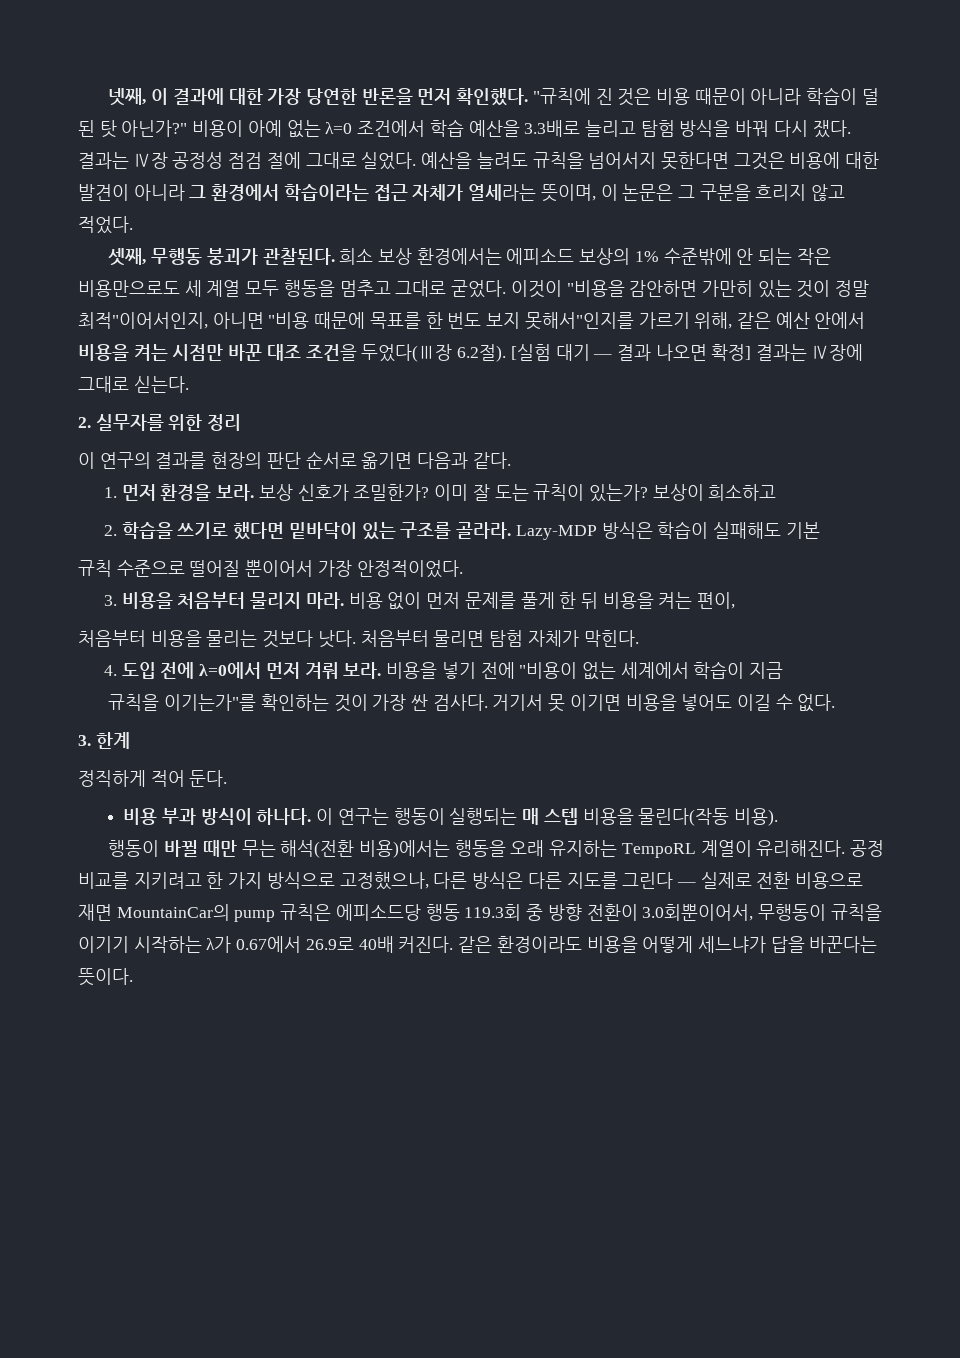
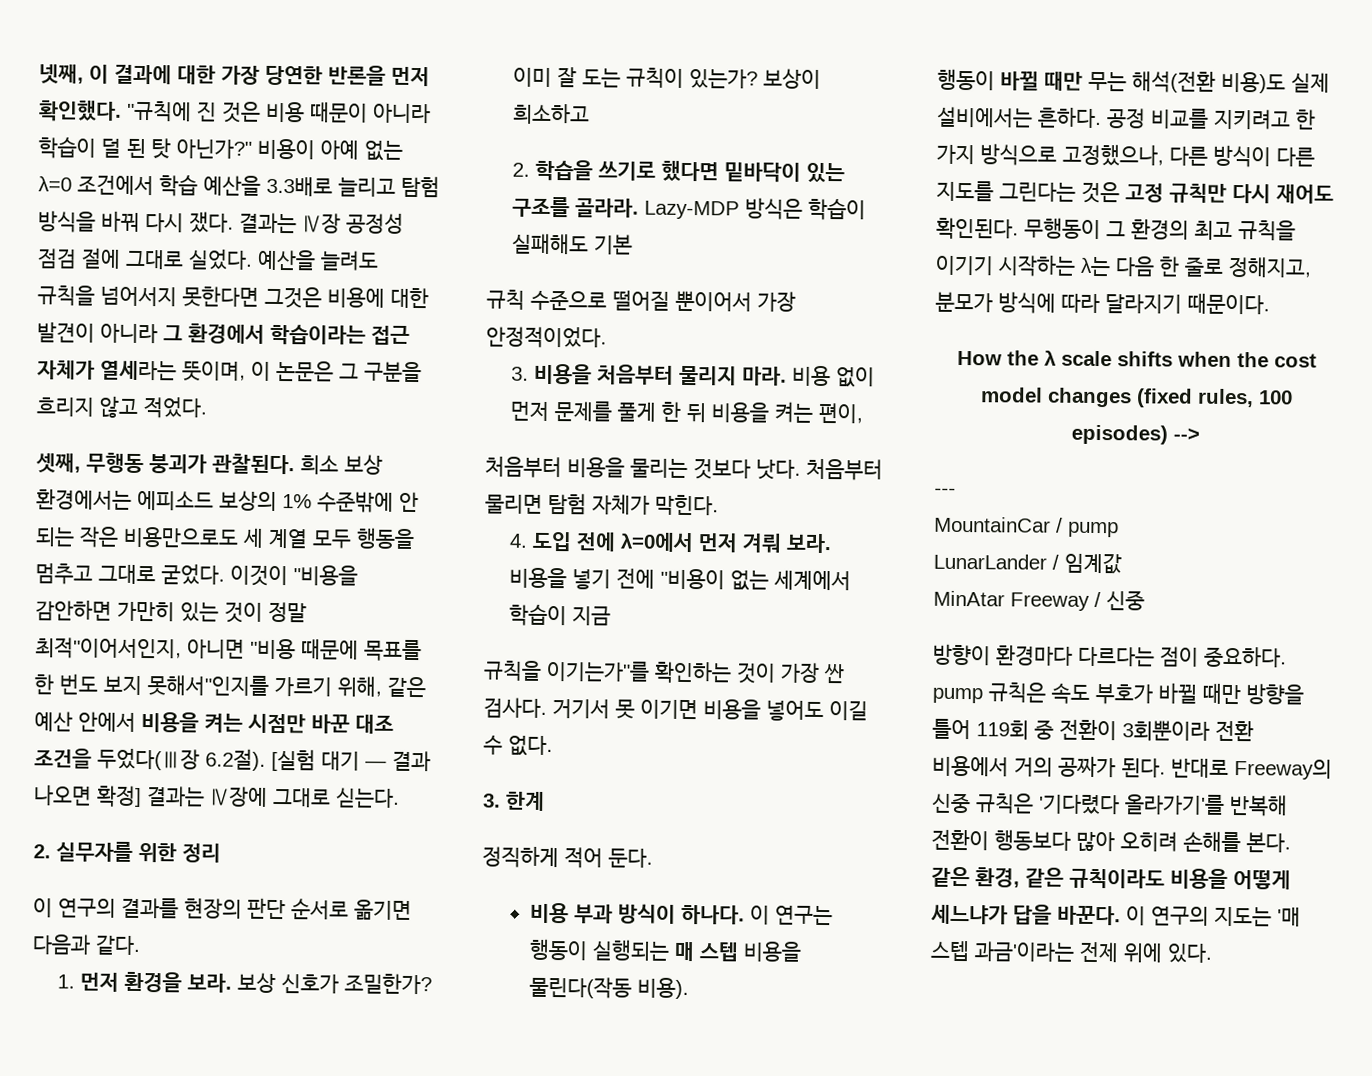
[358,840,846,858] 비용)에서는 행동을 오래 유지하는 TempoRL 계열이 유리해진다. -> [1221,71,1330,94] [937,106,1102,129] 비용)도 실제 설비에서는 흔하다.
[472,872,524,889] 방식은 -> [1213,144,1271,168] 방식이
[622,872,864,889] [78,904,882,922] [78,936,878,953] [78,968,133,986] 그린다 — 실제로 전환 비용으로 재면 MountainCar의 pump 규칙은 에피소드당 행동 119.3회 중 방향 전환이 3.0회뿐이어서, 무행동이 규칙을 이기기 시작하는 λ가 0.67에서 26.9로 40배 커진다. 같은 환경이라도 비용을 어떻게 세느냐가 답을 바꾼다는 뜻이다. -> [999,181,1334,204] [936,217,1296,241] [935,255,1312,278] [935,291,1270,315] [956,350,1317,368] [980,387,1293,408] [1071,424,1200,445] [934,487,956,495] [934,516,1119,538] [933,552,1122,575] [933,590,1145,611] [933,643,1287,668] [932,682,1304,705] [932,718,1254,742] [932,755,1332,780] [931,792,1288,817] [931,828,1291,853] [931,866,1291,890] [931,904,1301,927] [930,940,1213,963] 그린다는 것은 고정 규칙만 다시 재어도 확인된다. 무행동이 그 환경의 최고 규칙을 이기기 시작하는 λ는 다음 한 줄로 정해지고, 분모가 방식에 따라 달라지기 때문이다. // How the λ scale shifts when the cost model changes (fixed rules, 100 episodes) --> // --- // MountainCar / pump // LunarLander / 임계값 // MinAtar Freeway / 신중 // 방향이 환경마다 다르다는 점이 중요하다. pump 규칙은 속도 부호가 바뀔 때만 방향을 틀어 119회 중 전환이 3회뿐이라 전환 비용에서 거의 공짜가 된다. 반대로 Freeway의 신중 규칙은 '기다렸다 올라가기'를 반복해 전환이 행동보다 많아 오히려 손해를 본다. 같은 환경, 같은 규칙이라도 비용을 어떻게 세느냐가 답을 바꾼다. 이 연구의 지도는 '매 스텝 과금'이라는 전제 위에 있다.

